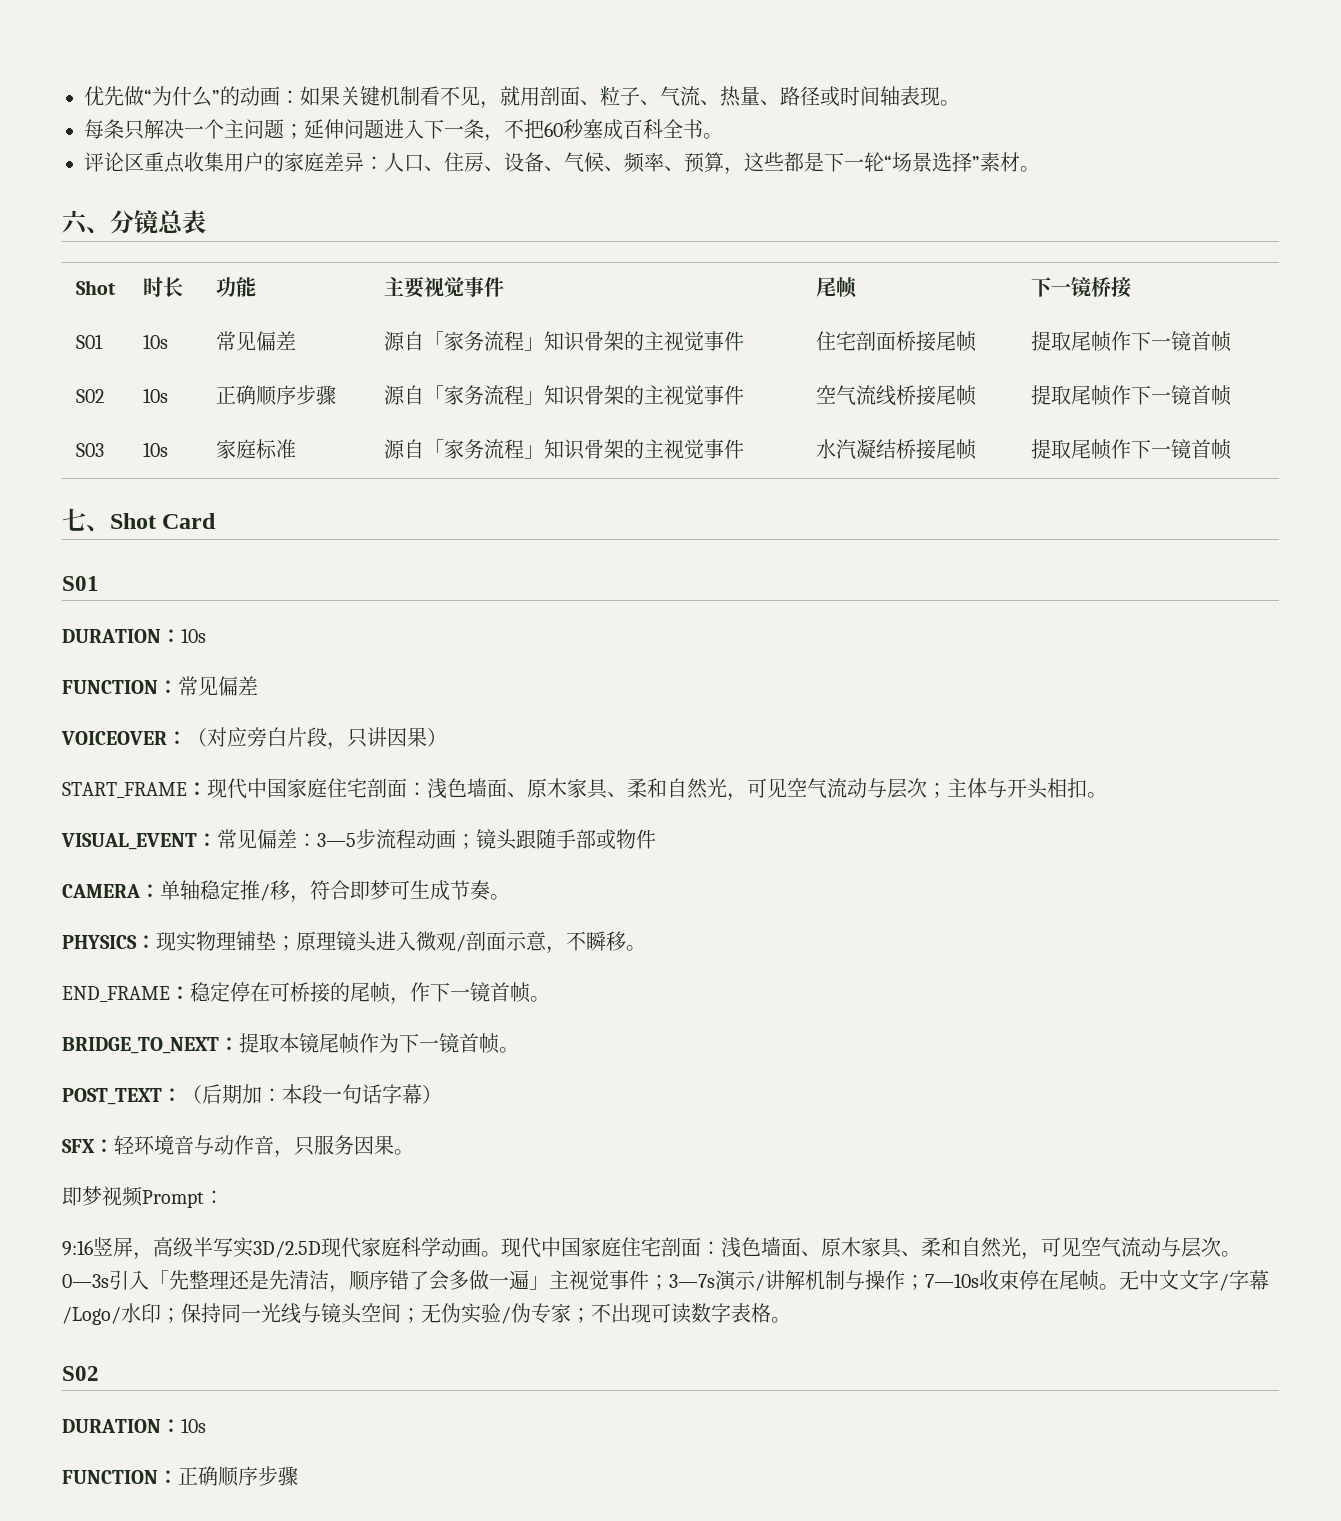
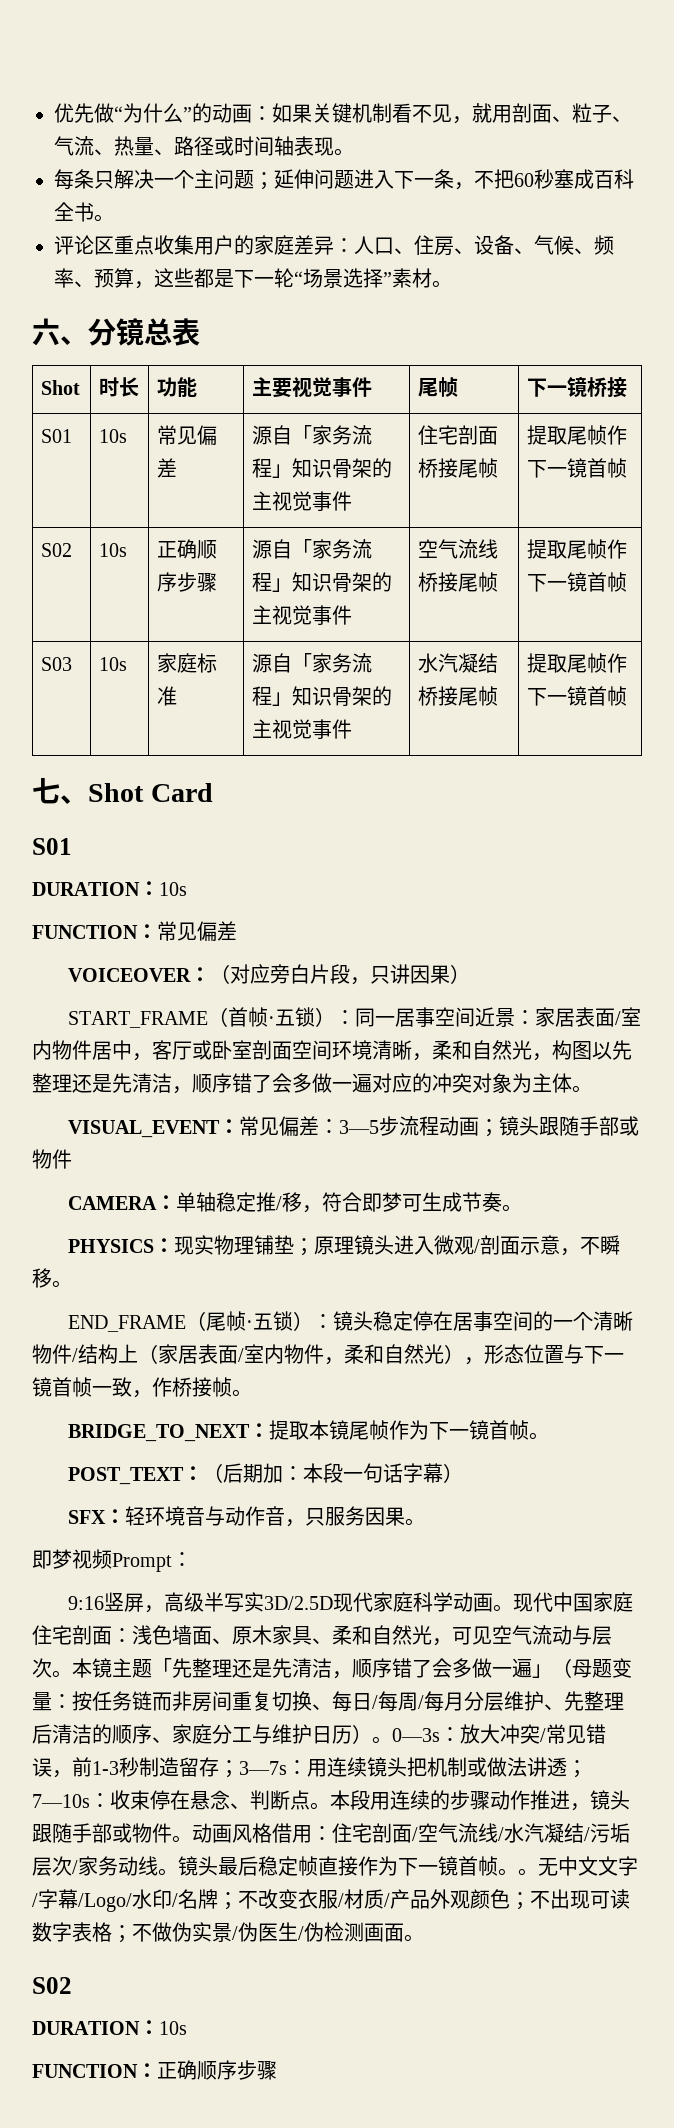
[187,778,1087,801] ：现代中国家庭住宅剖面：浅色墙面、原木家具、柔和自然光，可见空气流动与层次；主体与开头相扣 -> [208,1007,642,1027] [32,1040,632,1061] [32,1073,572,1094] （首帧·五锁）：同一居事空间近景：家居表面/室内物件居中，客厅或卧室剖面空间环境清晰，柔和自然光，构图以先整理还是先清洁，顺序错了会多做一遍对应的冲突对象为主体
[170,982,510,1005] ：稳定停在可桥接的尾帧，作下一镜首 -> [186,1311,634,1331] [32,1344,624,1365] [32,1377,212,1398] （尾帧·五锁）：镜头稳定停在居事空间的一个清晰物件/结构上（家居表面/室内物件，柔和自然光），形态位置与下一镜首帧一致，作桥接
[62,1270,149,1290] 0—3s引入 -> [72,1658,152,1678] 本镜主题
[549,1270,1100,1291] 主视觉事件；3—7s演示/讲解机制与操作；7—10s收束停在尾帧 -> [552,1658,632,1678] [32,1691,624,1712] [32,1724,606,1744] [32,1757,587,1778] [32,1790,630,1811] [32,1823,630,1843] [32,1856,518,1876] （母题变量：按任务链而非房间重复切换、每日/每周/每月分层维护、先整理后清洁的顺序、家庭分工与维护日历）。0—3s：放大冲突/常见错误，前1-3秒制造留存；3—7s：用连续镜头把机制或做法讲透；7—10s：收束停在悬念、判断点。本段用连续的步骤动作推进，镜头跟随手部或物件。动画风格借用：住宅剖面/空气流线/水汽凝结/污垢层次/家务动线。镜头最后稳定帧直接作为下一镜首帧。
[161,1303,571,1324] ；保持同一光线与镜头空间；无伪实验/伪专家 -> [172,1889,510,1910] /名牌；不改变衣服/材质/产品外观颜色
(771, 1313) none -> [112,1922,404,1943] ；不做伪实景/伪医生/伪检测画面

